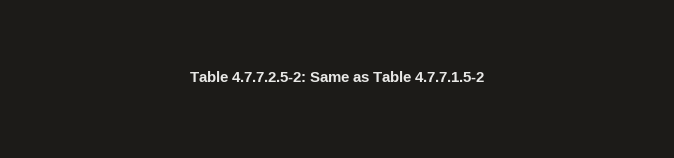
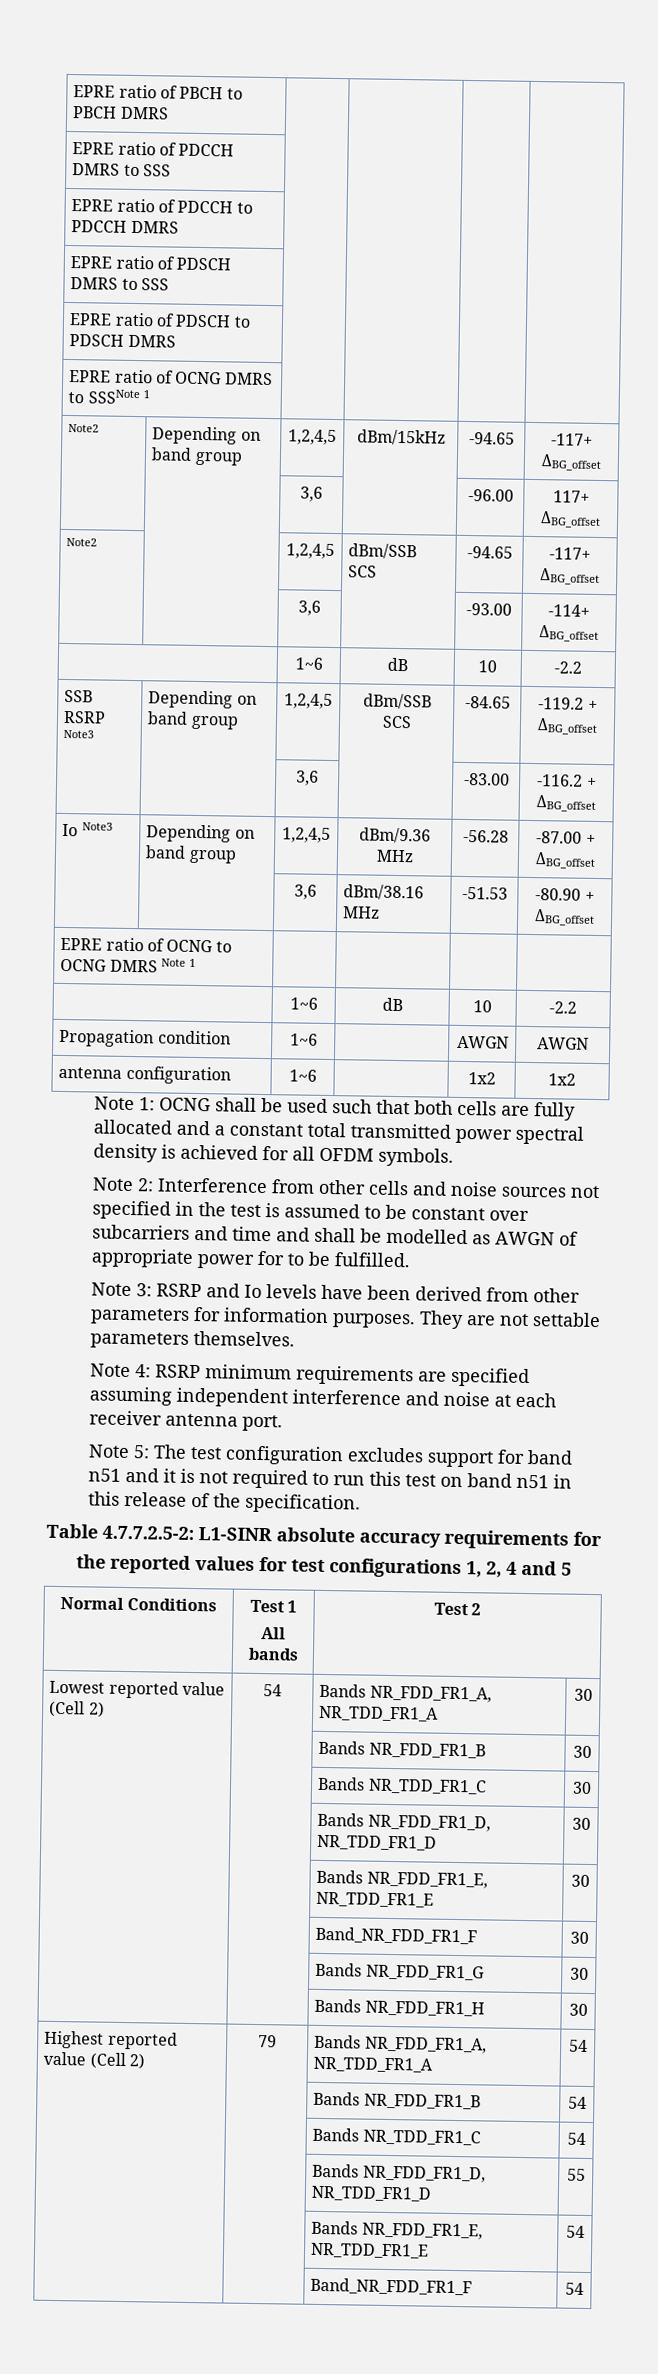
[189,71,485,82] Table 4.7.7.2.5-2: Same as Table 4.7.7.1.5-2 -> [73,84,243,100] [73,106,169,120] [72,141,235,157] [72,163,172,177] [71,198,253,214] [71,220,179,234] [70,255,232,271] [70,277,170,291] [69,312,251,328] [69,334,176,348] [69,369,273,386] [68,389,151,405] [68,424,100,433] [152,426,261,445] [151,447,243,466] [288,429,337,446] [356,429,446,446] [468,432,515,445] [551,433,593,446] [541,454,602,471] [300,486,323,502] [467,489,514,502] [552,490,590,503] [540,511,601,528] [66,537,98,547] [286,543,335,560] [348,543,418,560] [348,565,378,578] [466,545,513,559] [549,547,591,560] [540,568,600,585] [298,600,321,616] [465,602,512,616] [548,604,590,617] [539,625,599,642] [294,657,323,670] [386,657,408,672] [477,660,497,673] [554,661,582,674] [64,689,94,703] [63,710,107,724] [63,729,95,739] [148,690,257,709] [147,711,239,730] [284,693,333,709] [362,693,432,710] [381,715,412,729] [464,695,511,709] [538,697,598,710] [537,718,598,735] [296,770,319,786] [463,772,510,786] [537,774,597,787] [536,795,596,812] [62,822,113,837] [146,824,255,843] [145,845,237,864] [282,827,331,843] [358,827,431,844] [375,849,414,863] [462,829,509,843] [536,831,596,844] [535,852,596,869] [294,884,317,900] [343,884,425,901] [343,906,381,919] [461,886,508,900] [535,888,595,901] [534,909,595,926] [60,937,232,953] [60,958,197,973] [289,997,318,1010] [381,997,403,1012] [472,1000,492,1013] [549,1001,577,1014] [59,1028,231,1048] [289,1033,318,1046] [456,1035,509,1049] [537,1037,589,1050] [58,1065,231,1085] [288,1069,317,1082] [467,1072,496,1085] [548,1073,576,1086] [94,1096,577,1121] [93,1119,585,1145] [93,1143,455,1167] [92,1177,601,1199] [92,1200,530,1222] [92,1224,579,1246] [91,1248,412,1269] [91,1282,581,1303] [90,1306,602,1330] [90,1330,296,1349] [90,1363,531,1388] [89,1386,557,1408] [89,1410,284,1432] [88,1444,574,1468] [88,1467,573,1489] [88,1491,362,1514] [46,1523,602,1550] [75,1554,572,1579] [59,1597,218,1612] [249,1599,298,1613] [261,1627,286,1640] [247,1647,299,1661] [433,1602,482,1616] [49,1680,226,1699] [49,1700,105,1718] [263,1684,282,1697] [319,1683,492,1703] [319,1705,440,1722] [573,1688,593,1702] [318,1740,486,1759] [572,1745,592,1759] [317,1776,487,1795] [571,1781,592,1794] [317,1812,491,1832] [317,1834,438,1851] [571,1817,591,1830] [316,1869,488,1889] [316,1891,435,1908] [570,1874,590,1887] [315,1926,478,1945] [569,1931,589,1944] [315,1962,485,1981] [569,1967,589,1980] [314,1998,485,2017] [568,2003,588,2016] [44,2030,178,2050] [43,2051,146,2070] [258,2035,277,2048] [314,2034,487,2054] [313,2056,434,2073] [568,2039,588,2052] [313,2091,481,2110] [567,2096,587,2109] [312,2127,481,2146] [566,2132,586,2145] [312,2163,486,2183] [311,2185,432,2202] [566,2168,586,2181] [311,2220,483,2240] [310,2242,430,2259] [565,2225,585,2238] [310,2277,473,2296] [564,2282,584,2295] EPRE ratio of PBCH to PBCH DMRS | | | | // EPRE ratio of PDCCH DMRS to SSS | | | | // EPRE ratio of PDCCH to PDCCH DMRS | | | | // EPRE ratio of PDSCH DMRS to SSS | | | | // EPRE ratio of PDSCH to PDSCH DMRS | | | | // EPRE ratio of OCNG DMRS to SSSNote 1 | | | | // Note2 | Depending on band group | 1,2,4,5 | dBm/15kHz | -94.65 | -117+ ΔBG_offset // | | 3,6 | | -96.00 | 117+ ΔBG_offset // Note2 | | 1,2,4,5 | dBm/SSB SCS | -94.65 | -117+ ΔBG_offset // | | 3,6 | | -93.00 | -114+ ΔBG_offset // | 1~6 | dB | 10 | -2.2 // SSB RSRP Note3 | Depending on band group | 1,2,4,5 | dBm/SSB SCS | -84.65 | -119.2 + ΔBG_offset // | | 3,6 | | -83.00 | -116.2 + ΔBG_offset // Io Note3 | Depending on band group | 1,2,4,5 | dBm/9.36 MHz | -56.28 | -87.00 + ΔBG_offset // | | 3,6 | dBm/38.16 MHz | -51.53 | -80.90 + ΔBG_offset // EPRE ratio of OCNG to OCNG DMRS Note 1 | | | | // | 1~6 | dB | 10 | -2.2 // Propagation condition | 1~6 | | AWGN | AWGN // antenna configuration | 1~6 | | 1x2 | 1x2 // Note 1: OCNG shall be used such that both cells are fully allocated and a constant total transmitted power spectral density is achieved for all OFDM symbols. // Note 2: Interference from other cells and noise sources not specified in the test is assumed to be constant over subcarriers and time and shall be modelled as AWGN of appropriate power for to be fulfilled. // Note 3: RSRP and Io levels have been derived from other parameters for information purposes. They are not settable parameters themselves. // Note 4: RSRP minimum requirements are specified assuming independent interference and noise at each receiver antenna port. // Note 5: The test configuration excludes support for band n51 and it is not required to run this test on band n51 in this release of the specification. // Table 4.7.7.2.5-2: L1-SINR absolute accuracy requirements for // the reported values for test configurations 1, 2, 4 and 5 // Normal Conditions | Test 1 // All bands | Test 2 // Lowest reported value (Cell 2) | 54 | Bands NR_FDD_FR1_A, NR_TDD_FR1_A | 30 // | | Bands NR_FDD_FR1_B | 30 // | | Bands NR_TDD_FR1_C | 30 // | | Bands NR_FDD_FR1_D, NR_TDD_FR1_D | 30 // | | Bands NR_FDD_FR1_E, NR_TDD_FR1_E | 30 // | | Band_NR_FDD_FR1_F | 30 // | | Bands NR_FDD_FR1_G | 30 // | | Bands NR_FDD_FR1_H | 30 // Highest reported value (Cell 2) | 79 | Bands NR_FDD_FR1_A, NR_TDD_FR1_A | 54 // | | Bands NR_FDD_FR1_B | 54 // | | Bands NR_TDD_FR1_C | 54 // | | Bands NR_FDD_FR1_D, NR_TDD_FR1_D | 55 // | | Bands NR_FDD_FR1_E, NR_TDD_FR1_E | 54 // | | Band_NR_FDD_FR1_F | 54

